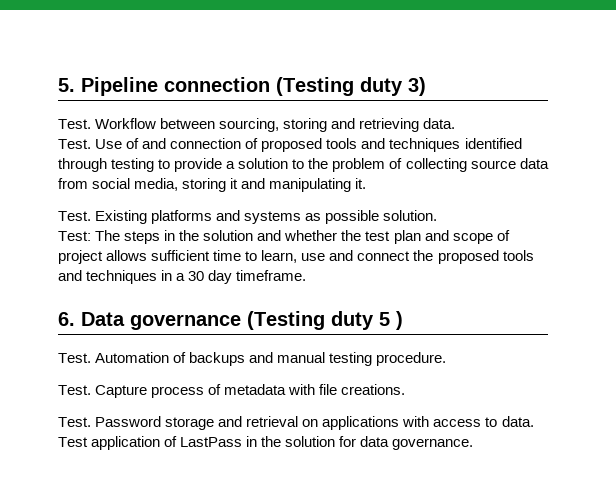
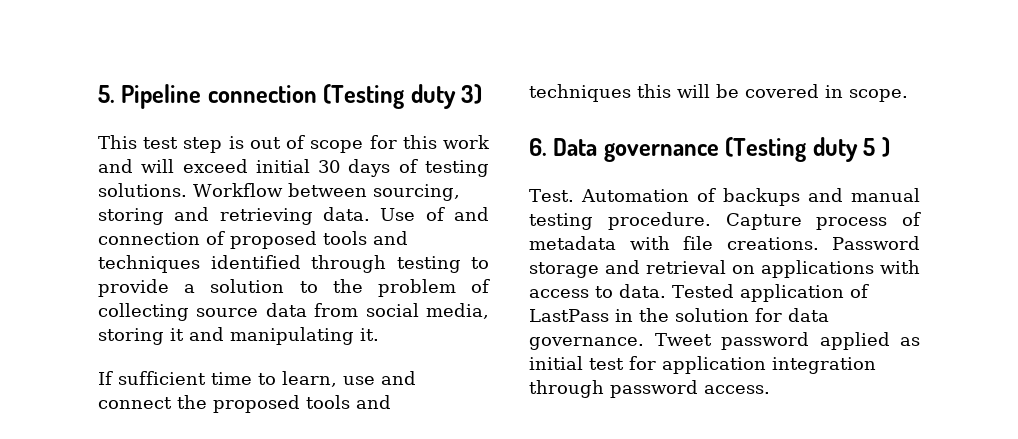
[58,119,91,129] Test. -> [98,135,491,153] [98,159,489,177] [98,183,187,197] This test step is out of scope for this work and will exceed initial 30 days of testing solutions.
[58,139,91,149] // Test. -> (370, 214) none
[58,210,438,224] [58,230,510,244] [58,250,148,264] Test. Existing platforms and systems as possible solution. // Test: The steps in the solution and whether the test plan and scope of project allows -> [98,371,113,385] If
[161,270,307,284] in a 30 day timeframe. -> [637,84,908,102] this will be covered in scope.
[58,385,91,395] // Test. -> (711, 221) none
[58,417,91,427] // Test. -> (819, 243) none
[58,437,88,447] Test -> [672,284,734,298] Tested
(474, 444) none -> [654,332,920,350] [529,356,876,374] [529,380,770,398] Tweet password applied as initial test for application integration through password access.

